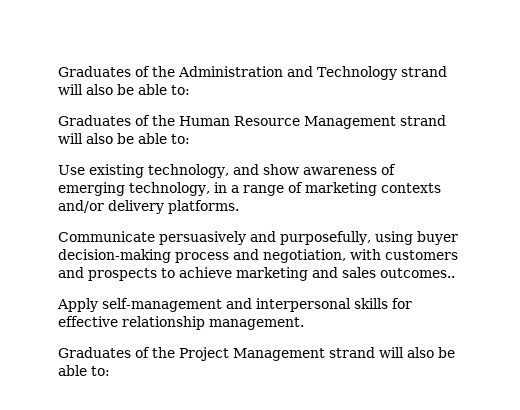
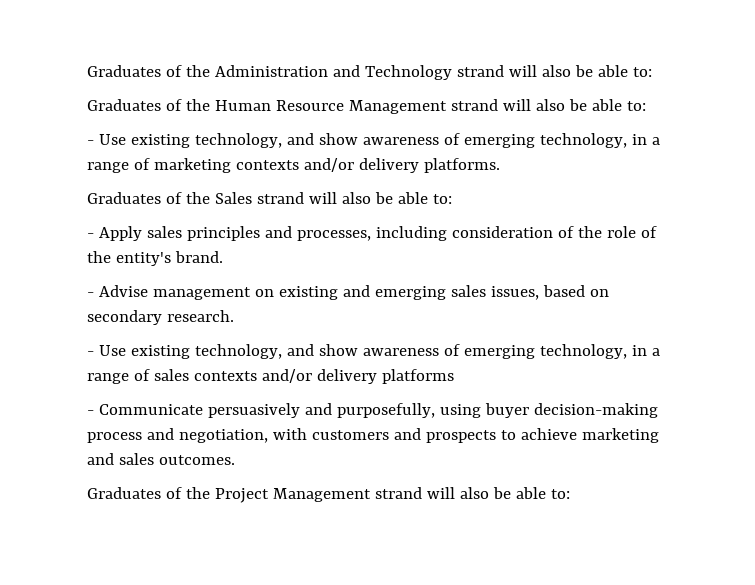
(190, 139) none -> [87,140,94,145] -
(239, 207) none -> [87,192,452,204] [87,226,657,241] [87,251,223,266] [87,285,609,300] [87,310,234,325] [87,344,660,359] [87,369,454,384] [87,410,94,415] Graduates of the Sales strand will also be able to: // - Apply sales principles and processes, including consideration of the role of the entity's brand. // - Advise management on existing and emerging sales issues, based on secondary research. // - Use existing technology, and show awareness of emerging technology, in a range of sales contexts and/or delivery platforms // -
[380,268,455,278] [57,298,412,312] [58,316,304,330] outcomes.. // Apply self-management and interpersonal skills for effective relationship management. -> [158,455,235,465] outcomes.

